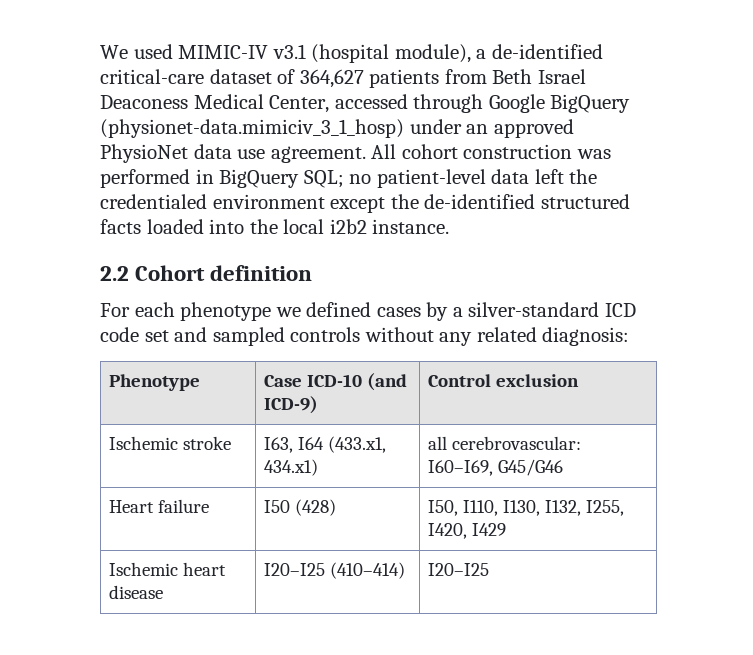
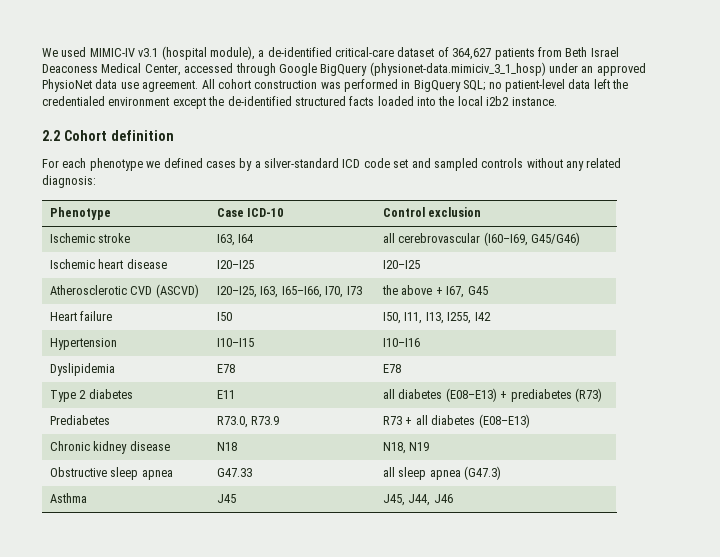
[367,373,408,391] [264,396,319,414] (and ICD-9) -> (284, 212) none
[328,436,387,453] [264,459,319,476] [428,436,582,450] [428,459,564,476] [109,499,210,513] [264,499,337,516] [428,500,625,516] [428,523,507,539] (433.x1, 434.x1) | all cerebrovascular: I60–I69, G45/G46 // Heart failure | I50 (428) | I50, I110, I130, I132, I255, I420, I429 -> [383,232,581,246] | all cerebrovascular (I60–I69, G45/G46)
[330,562,406,579] [428,563,490,576] (410–414) | I20–I25 -> [383,260,421,269] [50,284,199,298] [217,286,362,298] [382,285,488,298] [50,311,113,321] [217,312,233,321] [383,312,491,324] [50,338,118,350] [217,338,255,347] [383,338,421,347] [50,363,116,376] [217,364,236,373] [383,364,402,373] [50,389,133,402] [217,390,236,399] [383,388,602,402] [50,415,111,425] [217,416,280,428] [383,414,530,428] [50,441,170,454] [217,442,238,451] [383,442,430,454] [50,467,173,480] [217,468,253,477] [383,466,502,480] [50,493,88,503] [217,494,237,503] [383,494,453,506] | I20–I25 // Atherosclerotic CVD (ASCVD) | I20–I25, I63, I65–I66, I70, I73 | the above + I67, G45 // Heart failure | I50 | I50, I11, I13, I255, I42 // Hypertension | I10–I15 | I10–I16 // Dyslipidemia | E78 | E78 // Type 2 diabetes | E11 | all diabetes (E08–E13) + prediabetes (R73) // Prediabetes | R73.0, R73.9 | R73 + all diabetes (E08–E13) // Chronic kidney disease | N18 | N18, N19 // Obstructive sleep apnea | G47.33 | all sleep apnea (G47.3) // Asthma | J45 | J45, J44, J46

